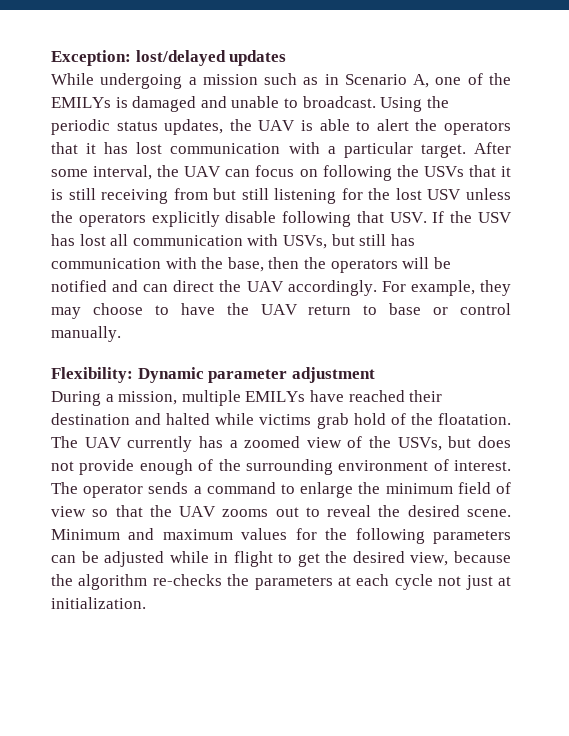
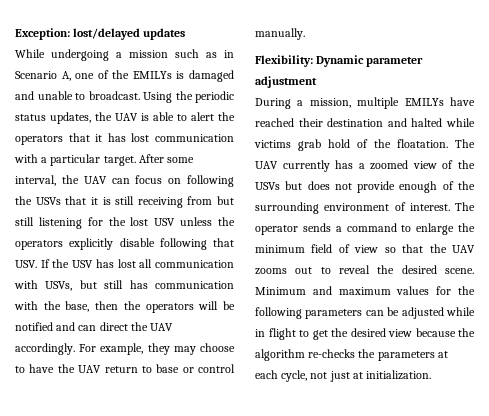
[397,437,442,451] USVs, -> [255,182,280,190] USVs
[410,552,449,566] view, -> [388,329,412,337] view
[394,574,433,590] cycle -> [281,370,308,382] cycle,

